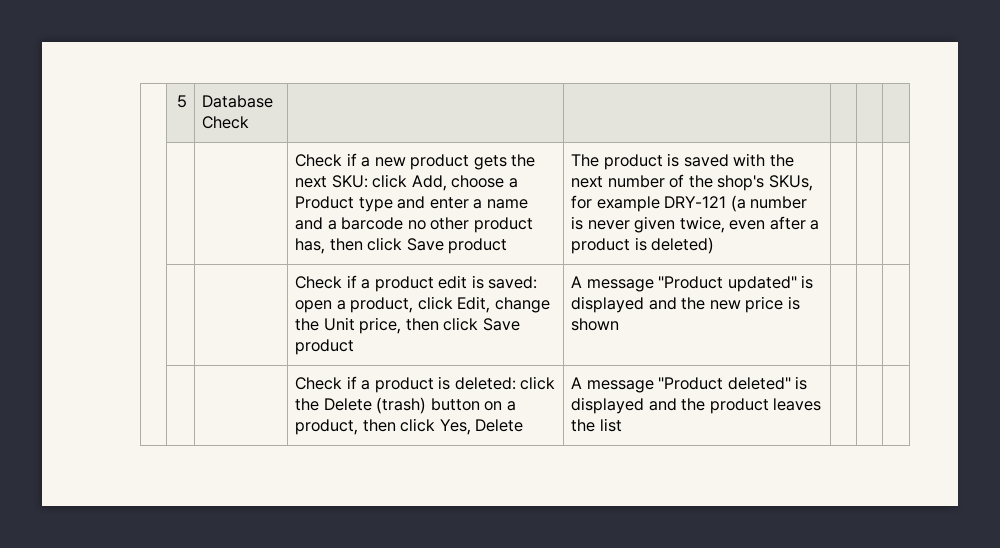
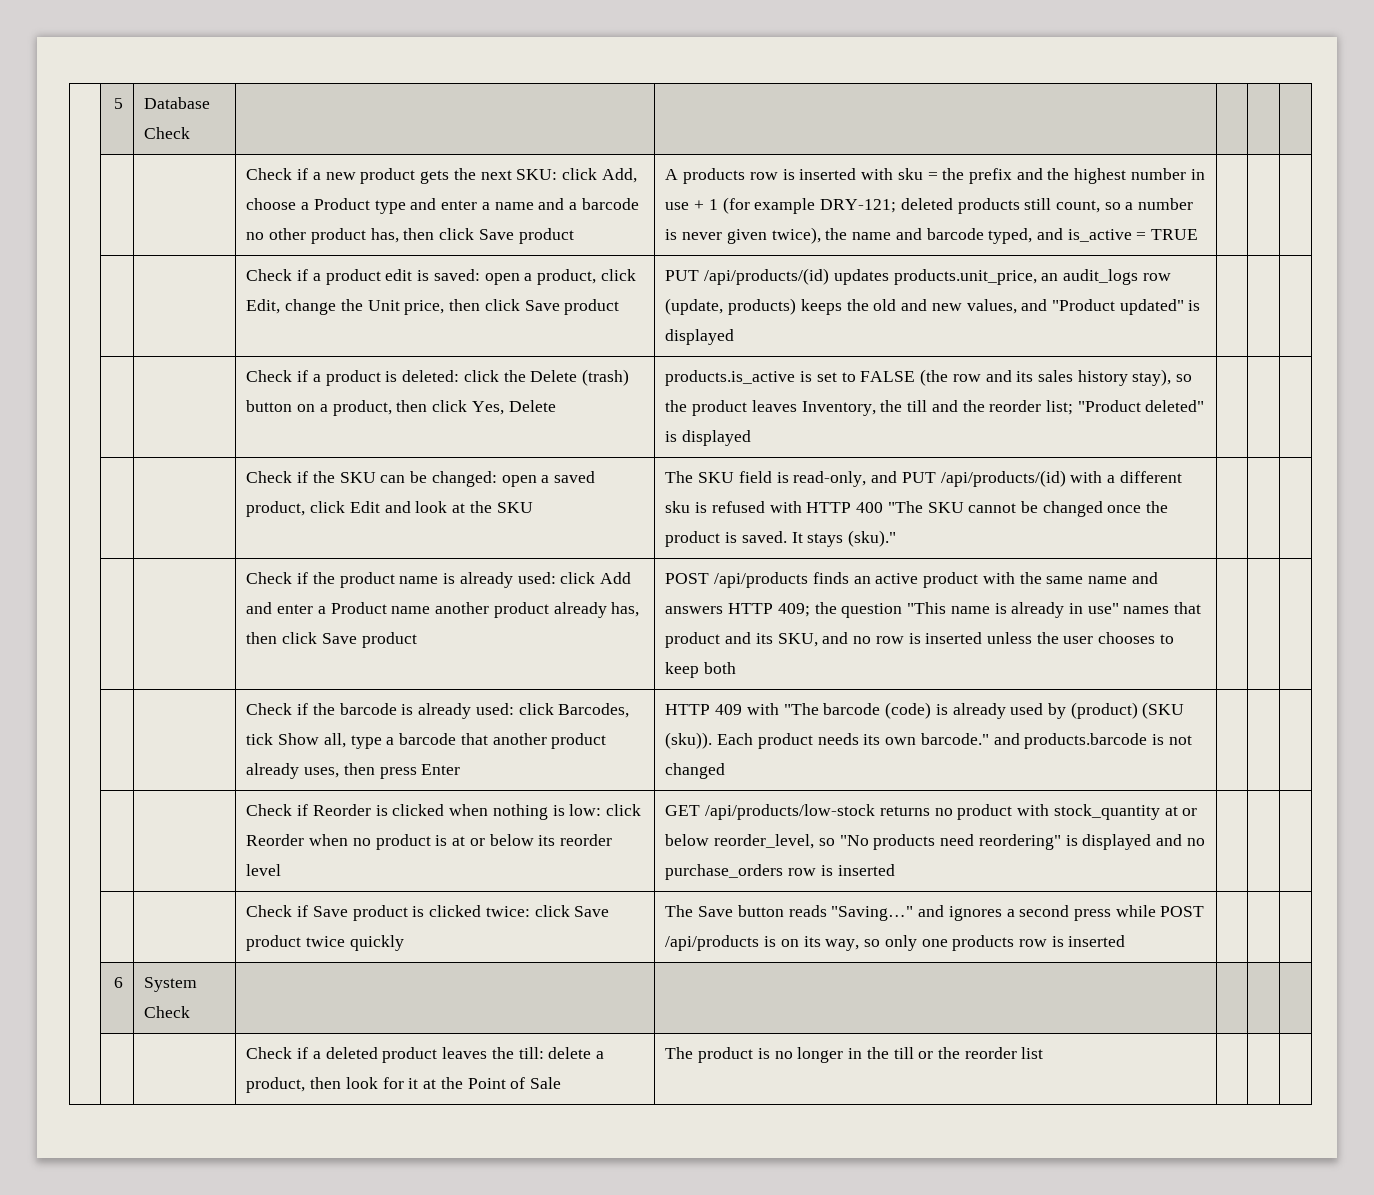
[571,153,794,170] [571,174,813,191] [571,195,808,212] [571,216,820,233] [571,237,715,254] The product is saved with the next number of the shop's SKUs, for example DRY-121 (a number is never given twice, even after a product is deleted) -> [665,168,1205,184] [665,197,1194,214] [665,227,1199,244] A products row is inserted with sku = the prefix and the highest number in use + 1 (for example DRY-121; deleted products still count, so a number is never given twice), the name and barcode typed, and is_active = TRUE
[571,275,814,292] [571,296,800,313] [571,318,620,331] A message "Product updated" is displayed and the new price is shown -> [665,268,1171,285] [665,298,1201,315] [665,329,735,345] PUT /api/products/(id) updates products.unit_price, an audit_logs row (update, products) keeps the old and new values, and "Product updated" is displayed
[571,376,808,393] [571,397,822,414] [571,419,596,432] A message "Product deleted" is displayed and the product leaves the -> [665,369,1193,386] [665,400,1205,416] [665,430,752,446] [246,471,595,487] [246,501,533,517] [665,470,1182,487] [665,501,1169,517] [665,530,897,547] [246,572,631,588] [246,602,640,618] [246,632,417,648] [665,572,1158,588] [665,602,1202,618] [665,632,1174,648] [665,662,737,678] [246,703,630,719] [246,733,607,749] [246,763,461,779] [665,702,1185,719] [665,732,1192,749] [665,763,726,779] [246,804,641,820] [246,834,612,850] [246,864,282,876] [665,804,1198,820] [665,834,1205,850] [665,864,895,880] [246,905,610,921] [246,935,404,951] [665,905,1205,921] [665,935,1126,951] [113,977,123,988] [144,977,198,992] [144,1006,191,1018] [246,1047,604,1063] [246,1077,561,1093] [665,1047,1017,1063] products.is_active is set to FALSE (the row and its sales history stay), so the product leaves Inventory, the till and the reorder list; "Product deleted" is displayed | | | // | | | Check if the SKU can be changed: open a saved product, click Edit and look at the SKU | The SKU field is read-only, and PUT /api/products/(id) with a different sku is refused with HTTP 400 "The SKU cannot be changed once the product is saved. It stays (sku)." | | | // | | | Check if the product name is already used: click Add and enter a Product name another product already has, then click Save product | POST /api/products finds an active product with the same name and answers HTTP 409; the question "This name is already in use" names that product and its SKU, and no row is inserted unless the user chooses to keep both | | | // | | | Check if the barcode is already used: click Barcodes, tick Show all, type a barcode that another product already uses, then press Enter | HTTP 409 with "The barcode (code) is already used by (product) (SKU (sku)). Each product needs its own barcode." and products.barcode is not changed | | | // | | | Check if Reorder is clicked when nothing is low: click Reorder when no product is at or below its reorder level | GET /api/products/low-stock returns no product with stock_quantity at or below reorder_level, so "No products need reordering" is displayed and no purchase_orders row is inserted | | | // | | | Check if Save product is clicked twice: click Save product twice quickly | The Save button reads "Saving…" and ignores a second press while POST /api/products is on its way, so only one products row is inserted | | | // | 6 | System Check | | | | | // | | | Check if a deleted product leaves the till: delete a product, then look for it at the Point of Sale | The product is no longer in the till or the reorder

